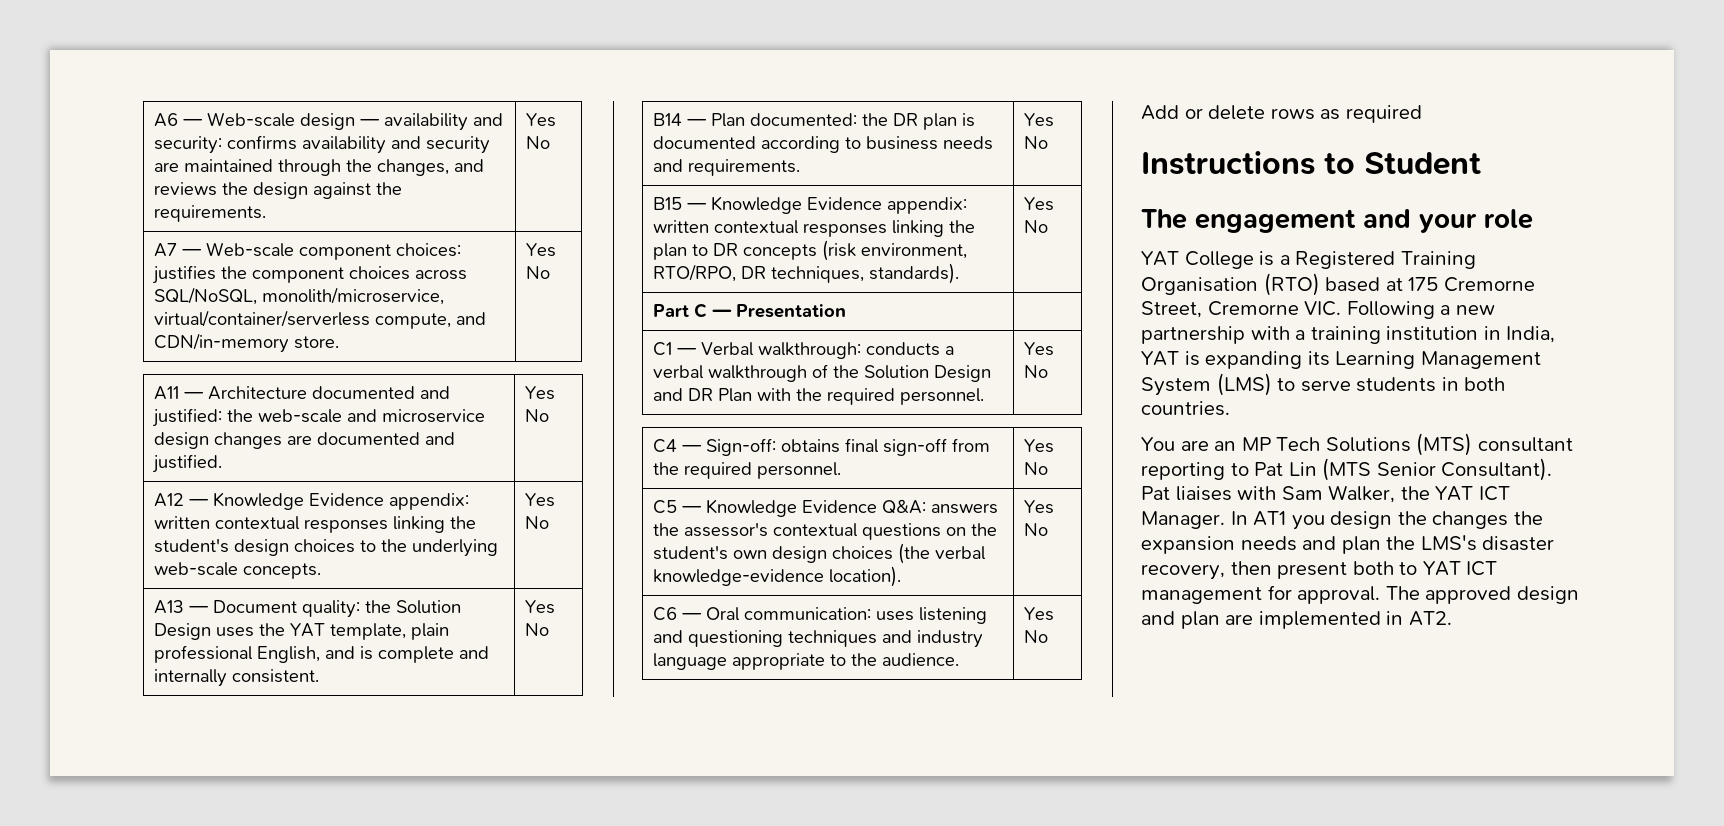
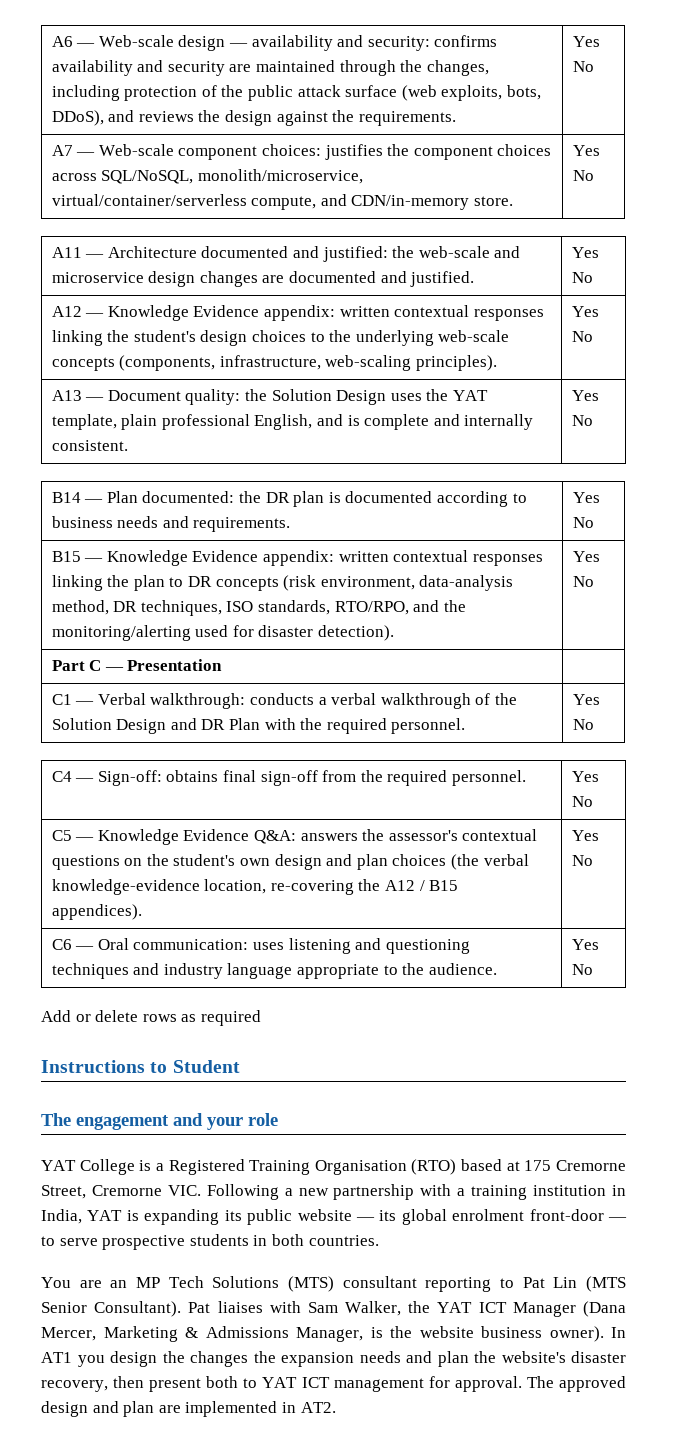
(450, 167) none -> [51,85,542,101] [51,110,104,126] including protection of the public attack surface (web exploits, bots, DDoS),
[243,563,322,579] concepts. -> [51,355,498,371] concepts (components, infrastructure, web-scaling principles).
[653,263,960,284] RTO/RPO, DR techniques, standards). -> [419,575,514,591] [51,600,466,616] [51,625,395,641] data-analysis method, DR techniques, ISO standards, RTO/RPO, and the monitoring/alerting used for disaster detection).
(828, 554) none -> [326,854,388,870] and plan
[829,566,902,587] location). -> [204,879,459,895] [51,904,142,920] location, re-covering the A12 / B15 appendices).
[1335,351,1541,369] [1141,373,1272,396] Learning Management System (LMS) -> [247,1209,627,1225] public website — its global enrolment front-door —
(1351, 386) none -> [102,1235,186,1250] prospective
[1141,511,1225,529] Manager. -> [512,1301,626,1317] [41,1326,604,1342] Manager (Dana Mercer, Marketing & Admissions Manager, is the website business owner).
[1420,535,1477,551] LMS's -> [501,1351,566,1363] website's

